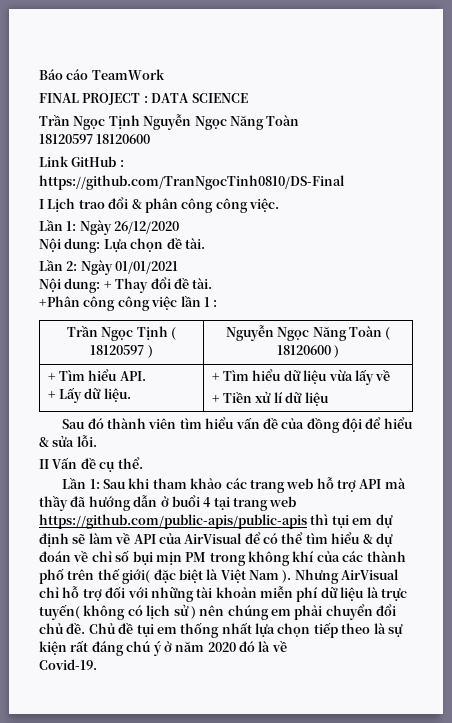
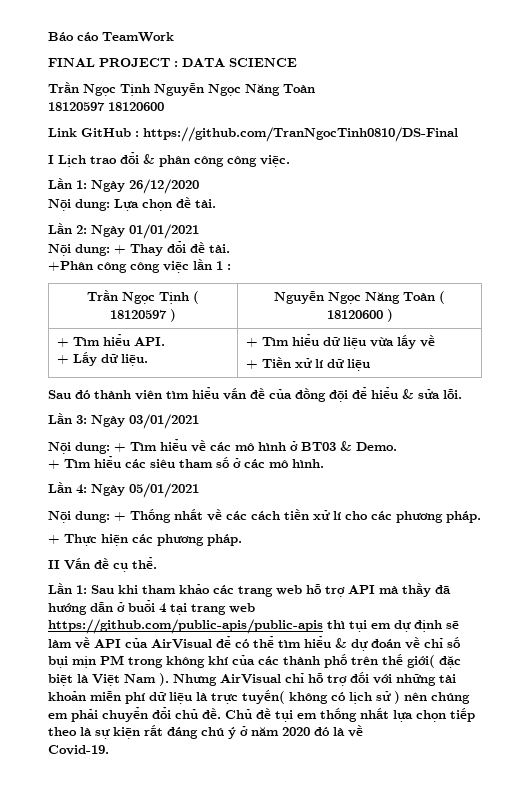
(97, 441) none -> [48,413,199,429] [48,439,397,454] [48,456,324,469] [48,482,199,498] [48,509,481,523] [48,534,242,546] // Lần 3: Ngày 03/01/2021 // Nội dung: + Tìm hiểu về các mô hình ở BT03 & Demo. // + Tìm hiểu các siêu tham số ở các mô hình. // Lần 4: Ngày 05/01/2021 // Nội dung: + Thống nhất về các cách tiền xử lí cho các phương pháp. // + Thực hiện các phương pháp.

